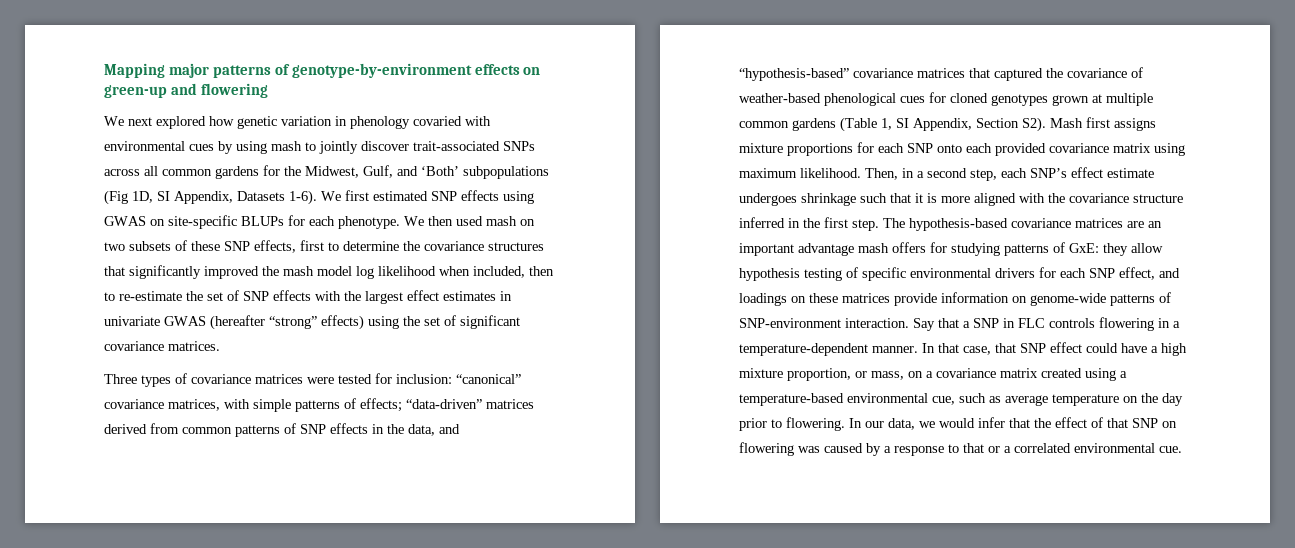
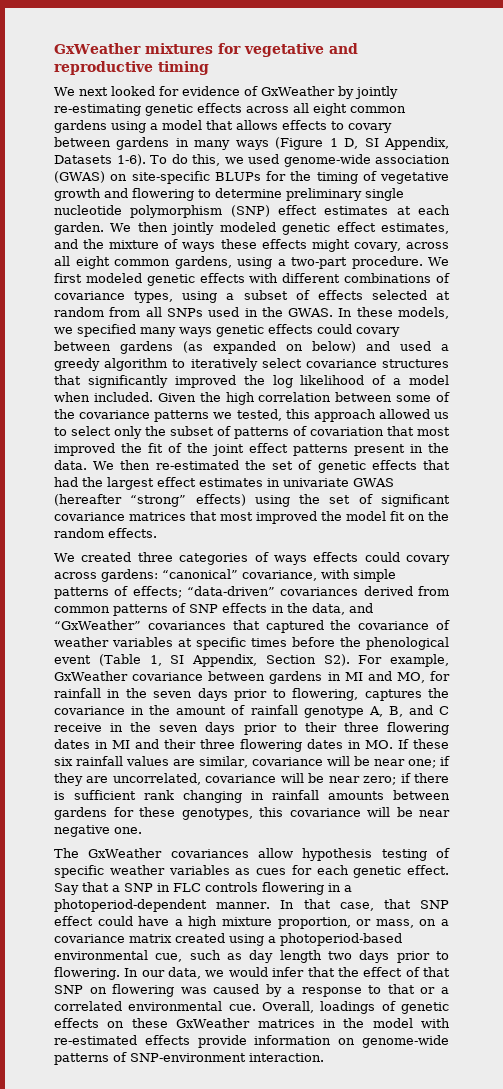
[104,63,541,78] [104,83,268,98] [104,116,491,129] [104,141,535,154] [104,165,549,179] [104,190,534,205] [104,215,535,229] [104,240,420,253] Mapping major patterns of genotype-by-environment effects on green-up and flowering // We next explored how genetic variation in phenology covaried with environmental cues by using mash to jointly discover trait-associated SNPs across all common gardens for the Midwest, Gulf, and ‘Both’ subpopulations (Fig 1D, SI Appendix, Datasets 1-6). We first estimated SNP effects using GWAS on site-specific BLUPs for each phenotype. We then used mash on two subsets of these SNP effects, first to determine the -> [54,43,358,57] [54,61,209,75] [54,86,398,99] [54,103,406,116] [54,120,392,133] [54,137,450,150] [54,154,450,167] [54,171,449,184] [54,188,404,201] [54,205,450,218] [54,222,449,235] [54,239,449,252] [54,256,450,269] [54,273,450,286] [54,290,450,303] [54,307,450,319] [54,324,400,337] [54,341,449,354] [54,358,302,371] GxWeather mixtures for vegetative and reproductive timing // We next looked for evidence of GxWeather by jointly re-estimating genetic effects across all eight common gardens using a model that allows effects to covary between gardens in many ways (Figure 1 D, SI Appendix, Datasets 1-6). To do this, we used genome-wide association (GWAS) on site-specific BLUPs for the timing of vegetative growth and flowering to determine preliminary single nucleotide polymorphism (SNP) effect estimates at each garden. We then jointly modeled genetic effect estimates, and the mixture of ways these effects might covary, across all eight common gardens, using a two-part procedure. We first modeled genetic effects with different combinations of covariance types, using a subset of effects selected at random from all SNPs used in the GWAS. In these models, we specified many ways genetic effects could covary between gardens (as expanded on below) and used a greedy algorithm to iteratively select
[283,266,554,279] [104,290,341,301] mash model log likelihood when included, then to re-estimate the set of SNP effects with -> [272,375,449,388] [54,392,450,405] [54,409,449,422] [54,426,450,439] [54,443,449,456] [54,460,450,473] [54,477,78,487] log likelihood of a model when included. Given the high correlation between some of the covariance patterns we tested, this approach allowed us to select only the subset of patterns of covariation that most improved the fit of the joint effect patterns present in the data. We then re-estimated the set of genetic effects that had
[168,341,220,351] [104,373,521,387] [104,399,220,411] matrices. // Three types of covariance matrices were tested for inclusion: “canonical” covariance matrices, -> [129,511,449,524] [54,528,157,538] [54,552,450,565] [54,569,317,582] matrices that most improved the model fit on the random effects. // We created three categories of ways effects could covary across gardens: “canonical” covariance,
[486,399,534,409] matrices -> [280,587,359,596] covariances
[739,68,965,81] “hypothesis-based” covariance matrices -> [54,620,226,630] “GxWeather” covariances
[739,92,1153,106] [739,118,836,131] weather-based phenological cues for cloned genotypes grown at multiple common gardens -> [54,637,449,650] [54,655,91,664] weather variables at specific times before the phenological event
[1050,117,1156,131] [739,142,1185,156] [739,167,1154,181] [739,193,1183,206] [739,217,1162,231] [739,242,1128,256] Mash first assigns mixture proportions for each SNP onto each provided covariance matrix using maximum likelihood. Then, in a second step, each SNP’s effect estimate undergoes shrinkage such that it is more aligned with the covariance structure inferred in the first step. The hypothesis-based covariance matrices are an important advantage mash offers for studying patterns of GxE: they -> [358,654,449,667] [54,671,450,684] [54,688,450,701] [54,705,450,718] [54,722,449,735] [54,739,449,752] [54,756,450,768] [54,773,450,786] [54,790,450,803] [54,807,450,820] [54,825,142,837] [54,848,249,858] For example, GxWeather covariance between gardens in MI and MO, for rainfall in the seven days prior to flowering, captures the covariance in the amount of rainfall genotype A, B, and C receive in the seven days prior to their three flowering dates in MI and their three flowering dates in MO. If these six rainfall values are similar, covariance will be near one; if they are uncorrelated, covariance will be near zero; if there is sufficient rank changing in rainfall amounts between gardens for these genotypes, this covariance will be near negative one. // The GxWeather covariances
[910,267,1180,280] [739,292,1171,306] [739,318,909,328] environmental drivers for each SNP effect, and loadings on these matrices provide information on genome-wide patterns of SNP-environment interaction. -> [109,865,449,878] weather variables as cues for each genetic effect.
[739,343,868,356] temperature-dependent -> [54,899,207,912] photoperiod-dependent
[739,393,844,406] temperature-based -> [280,933,402,946] photoperiod-based
[1005,393,1183,406] average temperature on the day -> [249,950,390,963] day length two days
(1182, 449) none -> [262,1001,449,1014] [54,1018,450,1028] [54,1035,450,1048] [54,1052,324,1065] Overall, loadings of genetic effects on these GxWeather matrices in the model with re-estimated effects provide information on genome-wide patterns of SNP-environment interaction.

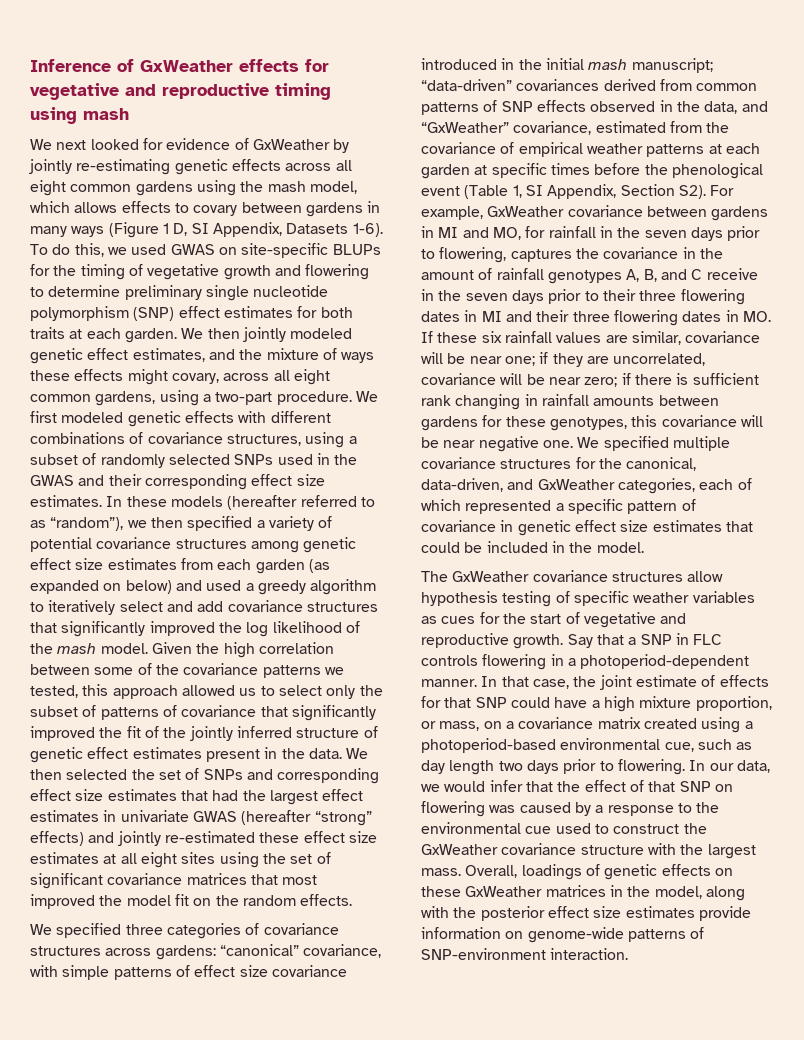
[54,43,213,54] GxWeather mixtures -> [30,59,299,72] Inference of GxWeather effects
(209, 68) none -> [30,107,129,124] using mash
[150,120,233,130] a model that -> [240,181,357,194] [30,201,70,213] the mash model, which
[283,154,450,167] [54,171,105,183] genome-wide association (GWAS) -> [170,244,215,255] GWAS
(389, 210) none -> [297,306,353,318] [30,327,65,339] for both traits
[134,291,174,303] types, -> [226,434,301,446] structures,
[317,290,450,300] [54,307,450,319] [54,324,400,337] [54,341,173,354] effects selected at random from all SNPs used in the GWAS. In these models, we specified many ways genetic effects could covary between gardens -> [100,453,358,468] [30,474,325,490] [30,495,375,510] [30,516,333,531] [30,537,357,553] [30,558,305,574] randomly selected SNPs used in the GWAS and their corresponding effect size estimates. In these models (hereafter referred to as “random”), we then specified a variety of potential covariance structures among genetic effect size estimates from each garden
(302, 363) none -> [166,601,224,612] and add
[393,375,449,385] [54,392,153,402] a model when included. -> [30,643,148,654] the mash model.
[310,426,450,436] covariation that most -> [181,705,376,721] covariance that significantly
[212,443,348,456] joint effect patterns -> [189,726,378,741] [30,747,202,763] jointly inferred structure of genetic effect estimates
[155,460,417,473] re-estimated the set of genetic effects -> [66,768,380,784] [30,789,177,801] selected the set of SNPs and corresponding effect size estimates
(246, 500) none -> [88,831,377,846] [30,852,216,868] and jointly re-estimated these effect size estimates at all eight sites
[81,552,132,562] created -> [56,923,122,938] specified
[273,552,450,565] ways effects could covary -> [263,923,339,935] [30,946,101,956] covariance structures
[132,586,182,598] effects; -> [194,965,347,977] [421,58,713,73] effect size covariance introduced in the initial mash manuscript;
(267, 608) none -> [590,101,656,112] observed
[147,620,450,633] [54,637,173,647] covariances that captured the covariance of weather variables -> [513,121,730,135] [421,142,760,157] [421,164,470,179] covariance, estimated from the covariance of empirical weather patterns at each garden
[303,706,364,718] genotype -> [547,270,622,284] genotypes
(142, 830) none -> [577,436,730,451] [421,457,697,471] [421,478,752,494] [421,499,696,514] [421,520,753,536] [421,541,644,553] We specified multiple covariance structures for the canonical, data-driven, and GxWeather categories, each of which represented a specific pattern of covariance in genetic effect size estimates that could be included in the model.
[170,849,249,858] covariances -> [532,570,683,582] covariance structures
[316,865,449,878] each genetic effect. -> [502,612,687,628] [421,633,564,649] the start of vegetative and reproductive growth.
[383,899,449,909] [54,916,93,926] that SNP effect -> [573,675,769,690] [421,696,507,708] the joint estimate of effects for that SNP
[387,984,449,994] [54,1001,256,1011] that or a correlated environmental cue. -> [696,802,720,813] [421,822,707,834] [421,843,756,859] [421,868,461,876] the environmental cue used to construct the GxWeather covariance structure with the largest mass.
[372,1018,450,1028] [54,1035,190,1045] model with re-estimated effects -> [654,886,745,901] [421,906,695,921] model, along with the posterior effect size estimates

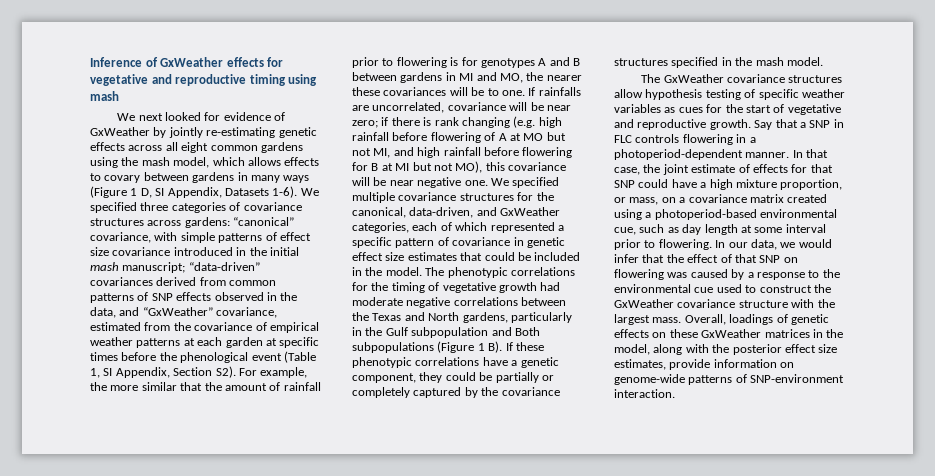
[30,243,381,258] [30,264,370,280] [30,285,329,301] [30,306,353,321] [30,327,353,343] [30,348,375,364] [30,369,330,385] [30,390,378,406] [30,411,331,427] [30,432,357,448] [30,453,358,468] [30,474,325,490] [30,495,375,510] [30,516,333,531] [30,537,357,553] [30,558,330,574] [30,579,377,595] [30,600,378,615] [30,621,360,637] [30,642,334,658] [30,663,344,678] [30,684,383,699] [30,705,376,721] [30,726,378,741] [30,747,369,763] [30,768,380,784] [30,789,364,805] [30,810,372,826] [30,831,377,846] [30,852,331,868] [30,873,318,889] [30,894,353,909] To do this, we used GWAS on site-specific BLUPs for the timing of vegetative growth and flowering to determine preliminary single nucleotide polymorphism (SNP) effect estimates for both traits at each garden. We then jointly modeled genetic effect estimates, and the mixture of ways these effects might covary, across all eight common gardens, using a two-part procedure. We first modeled genetic effects with different combinations of covariance structures, using a subset of randomly selected SNPs used in the GWAS and their corresponding effect size estimates. In these models (hereafter referred to as “random”), we then specified a variety of potential covariance structures among genetic effect size estimates from each garden (as expanded on below) and used a greedy algorithm to iteratively select and add covariance structures that significantly improved the log likelihood of the mash model. Given the high correlation between some of the covariance patterns we tested, this approach allowed us to select only the subset of patterns of covariance that significantly improved the fit of the jointly inferred structure of genetic effect estimates present in the data. We then selected the set of SNPs and corresponding effect size estimates that had the largest effect estimates in univariate GWAS (hereafter “strong” effects) and jointly re-estimated these effect size estimates at all eight sites using the set of significant covariance matrices that most improved the model fit on the random effects. // -> (298, 192) none
[487,205,643,217] GxWeather covariance -> [90,382,321,391] [352,57,580,68] the more similar that the amount of rainfall prior to flowering is for genotypes A and B
[525,226,761,241] [421,247,723,263] [421,268,758,284] [421,289,745,305] [421,310,771,326] [421,331,761,345] [421,352,583,367] for rainfall in the seven days prior to flowering, captures the covariance in the amount of rainfall genotypes A, B, and C receive in the seven days prior to their three flowering dates in MI and their three flowering dates in MO. If these six rainfall values are similar, covariance will be near one; if they -> [526,72,582,81] [352,87,581,96] the nearer these covariances will be to one. If rainfalls
[692,373,759,385] sufficient -> (432, 121) none
[524,394,719,406] [421,415,627,431] in rainfall amounts between gardens for these genotypes, -> [513,116,562,128] [352,132,566,143] [352,147,573,158] [352,161,483,173] (e.g. high rainfall before flowering of A at MO but not MI, and high rainfall before flowering for B at MI but not MO),
(644, 547) none -> [425,267,575,278] [352,282,561,293] [352,297,567,308] [352,312,572,323] [352,327,540,338] [352,341,544,353] [352,357,559,368] [352,372,554,383] [352,387,560,398] [614,57,823,68] The phenotypic correlations for the timing of vegetative growth had moderate negative correlations between the Texas and North gardens, particularly in the Gulf subpopulation and Both subpopulations (Figure 1 B). If these phenotypic correlations have a genetic component, they could be partially or completely captured by the covariance structures specified in the mash model.
[498,760,559,774] two days -> [740,224,826,233] at some interval
[625,906,695,918] estimates -> [614,359,666,370] estimates,

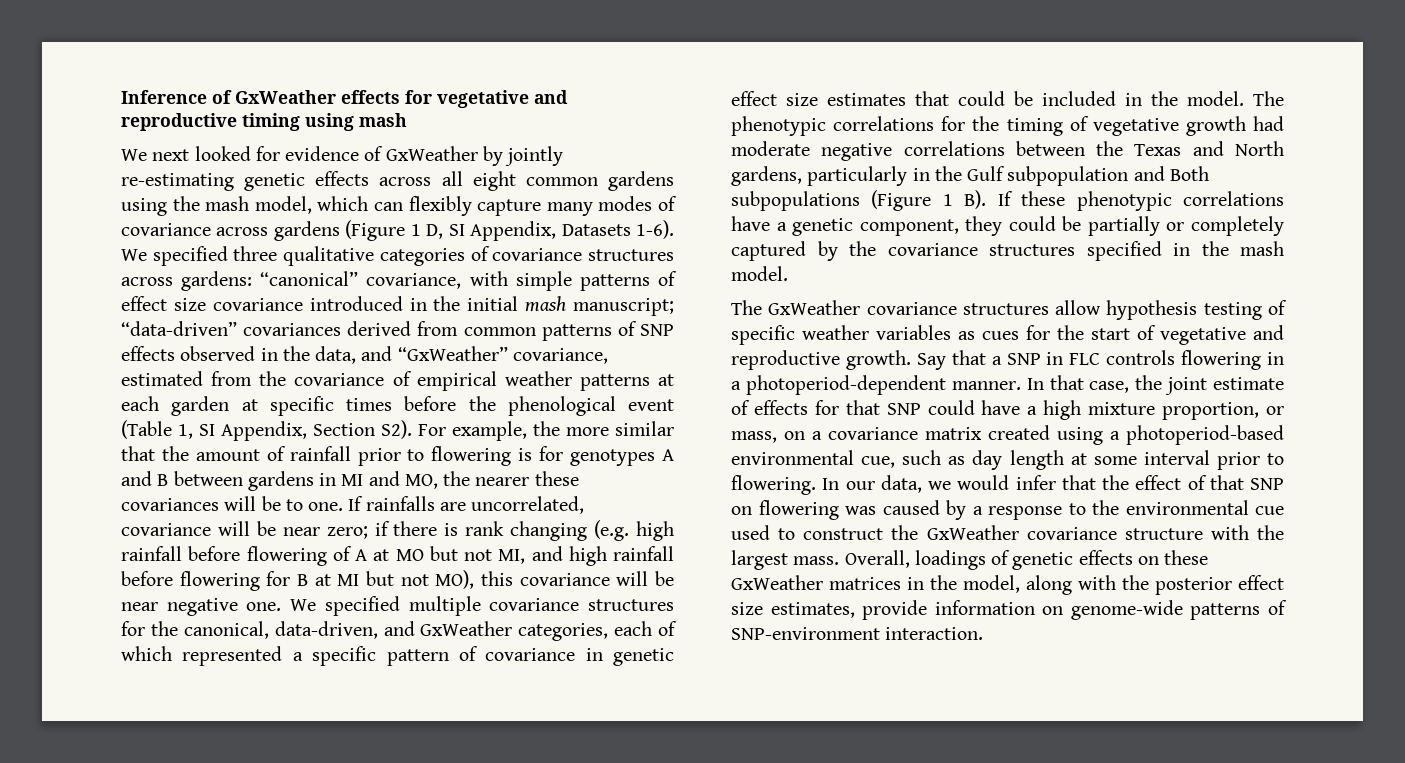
[247,157,320,166] [90,172,310,183] allows effects to covary between gardens in many ways -> [374,196,678,216] [121,221,340,241] can flexibly capture many modes of covariance across gardens
(169, 206) none -> [283,246,375,266] qualitative

